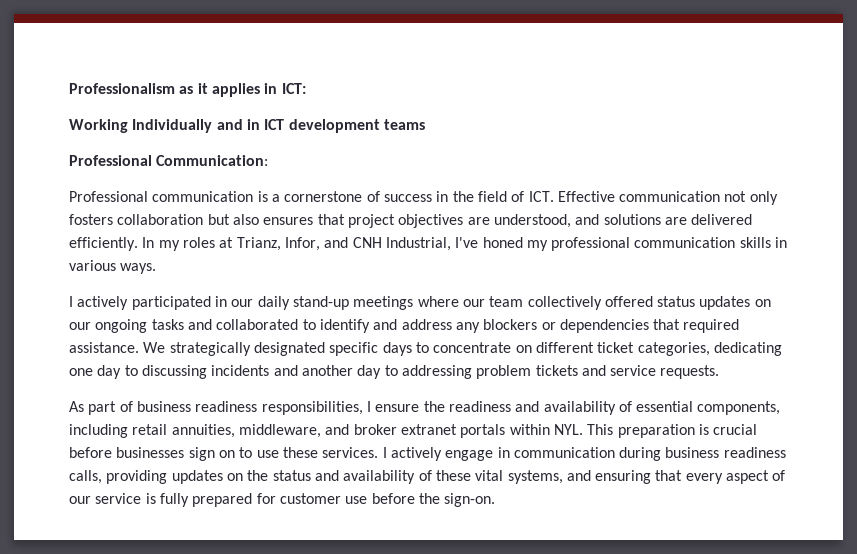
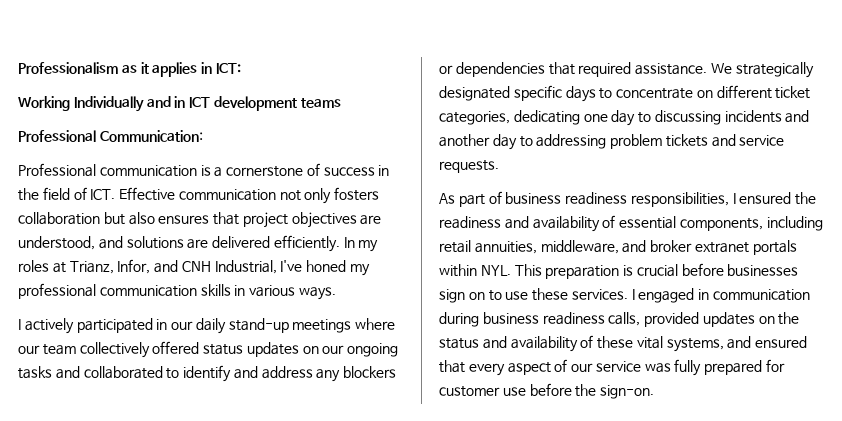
[375,404,420,412] ensure -> [739,192,792,204] ensured
[390,447,494,461] actively engage -> [638,288,695,303] engaged
[106,470,168,484] providing -> [644,312,700,327] provided
[595,470,652,484] ensuring -> [755,336,808,348] ensured
[145,493,156,504] is -> [644,363,671,373] was

